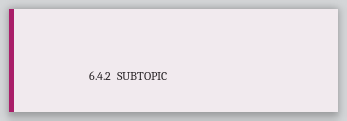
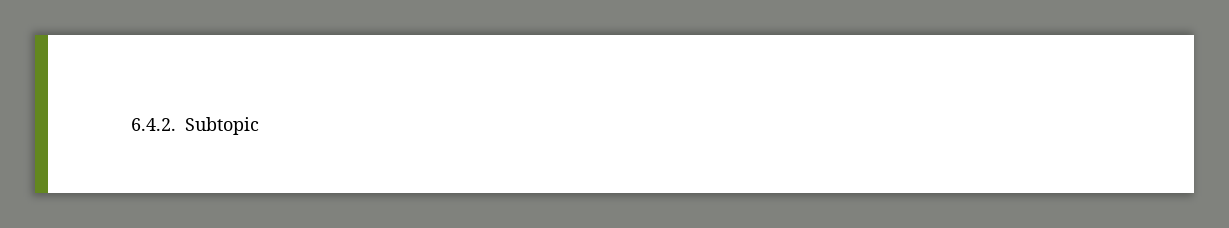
[89,71,168,80] 6.4.2 SUBTOPIC -> [131,117,260,135] 6.4.2. Subtopic

